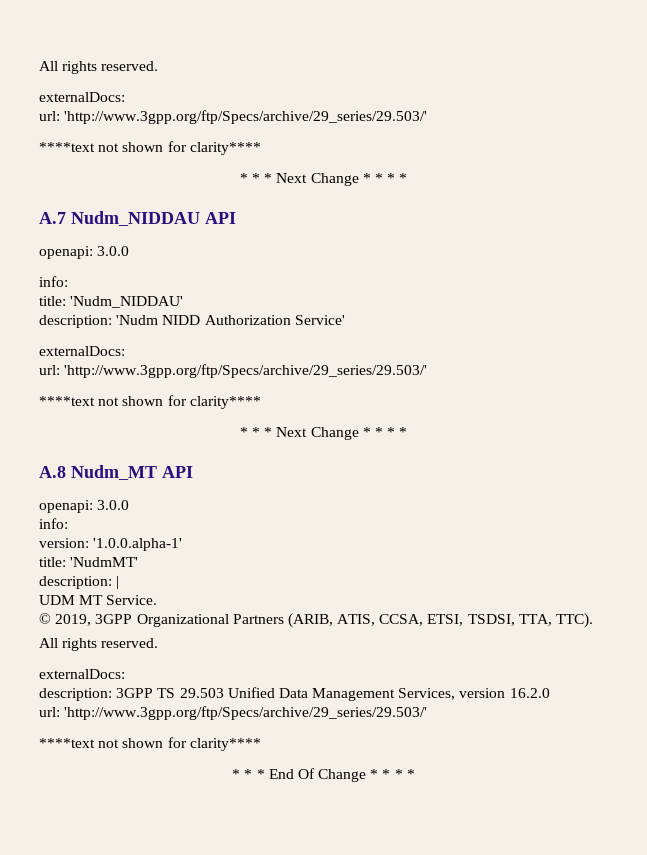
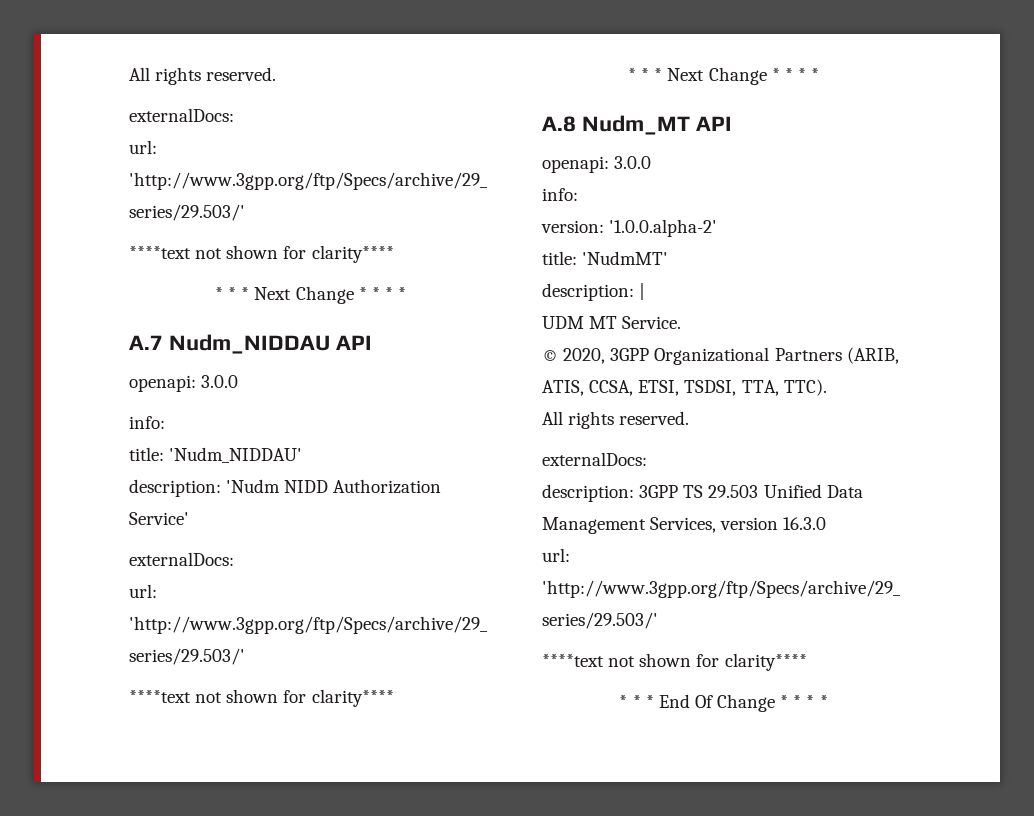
[93,538,183,551] '1.0.0.alpha-1' -> [609,219,718,237] '1.0.0.alpha-2'
[55,614,92,626] 2019, -> [563,348,606,364] 2020,
[509,688,550,698] 16.2.0 -> [783,517,827,530] 16.3.0

